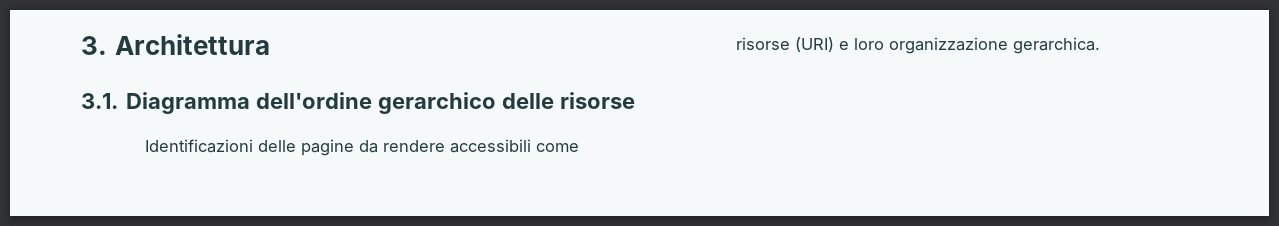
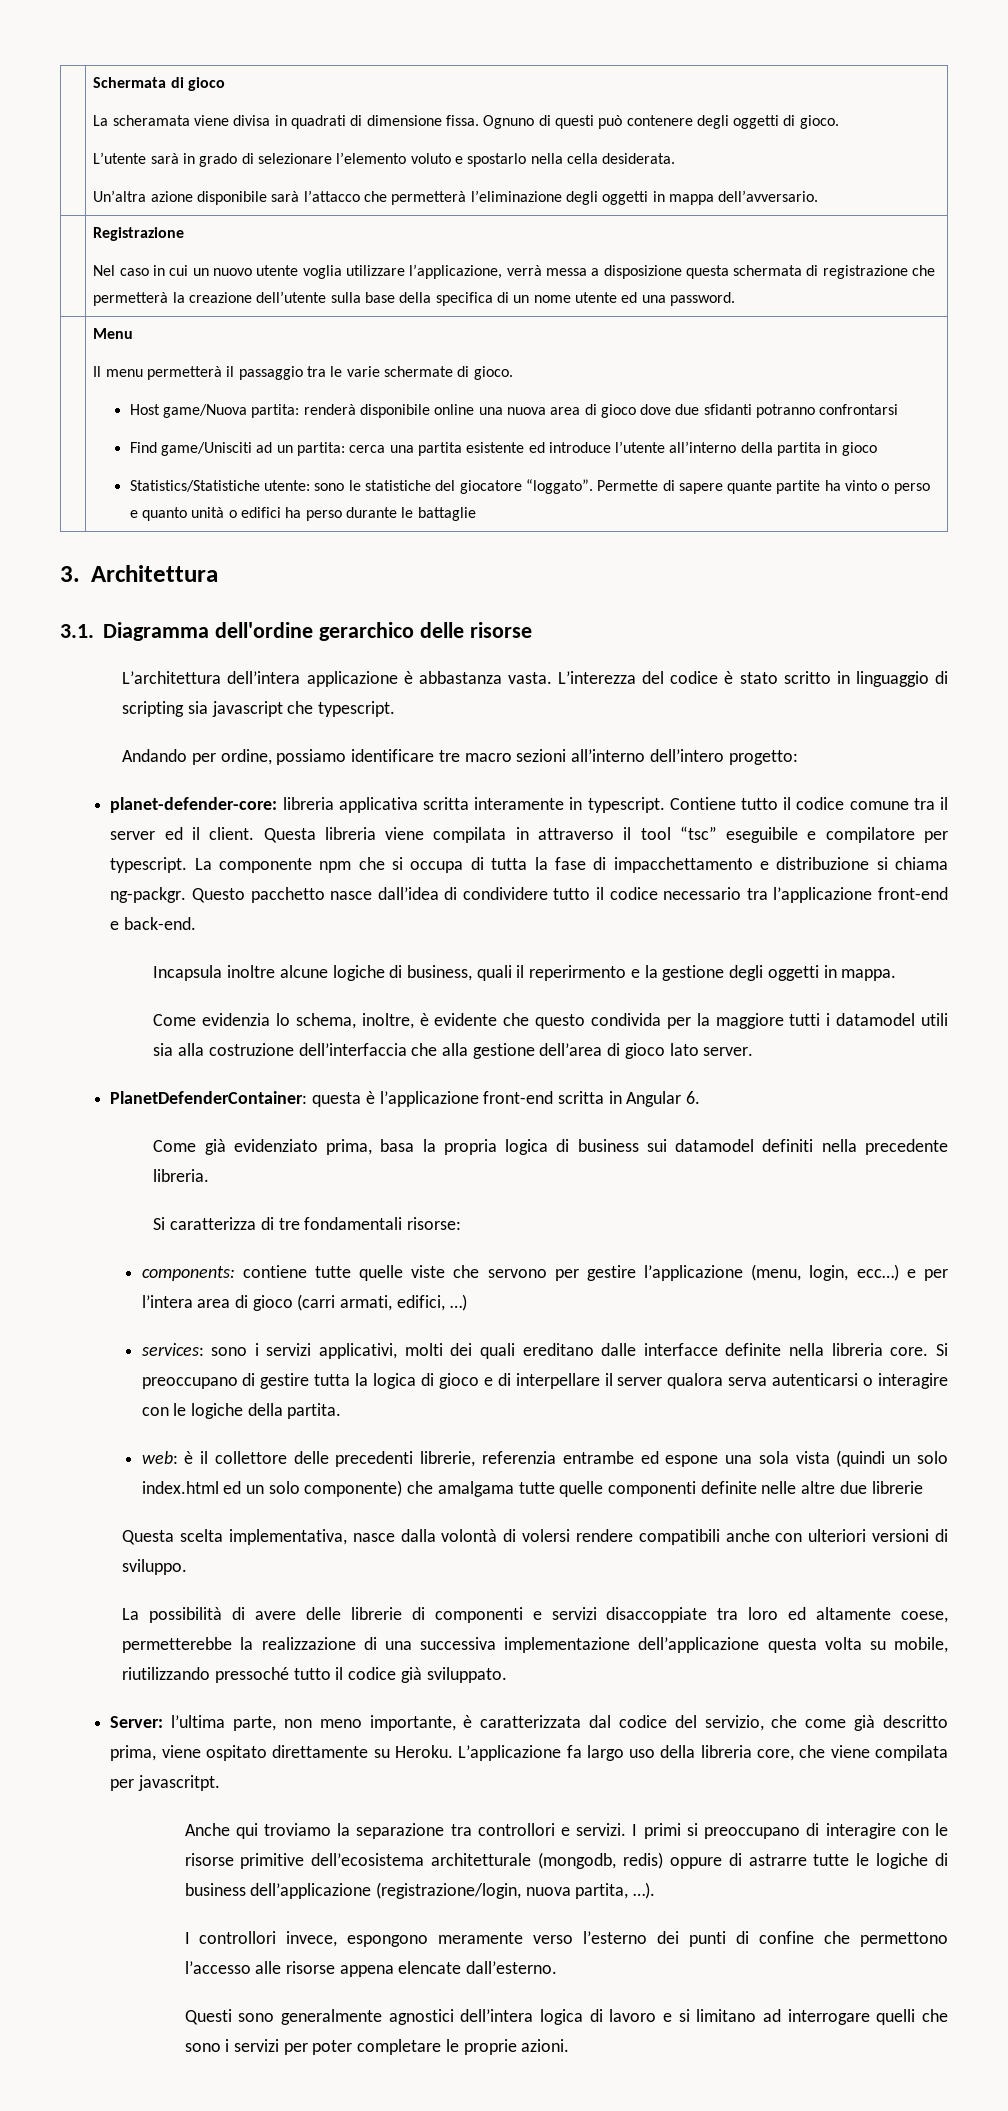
(81, 45) none -> [93,77,225,91] [93,115,839,129] [93,152,676,167] [93,190,819,205] [93,227,185,241] [93,264,936,279] [93,291,735,306] [93,328,134,339] [93,366,513,380] [129,404,899,418] [129,441,877,456] [129,479,930,494] [129,507,476,521] | Schermata di gioco // La scheramata viene divisa in quadrati di dimensione fissa. Ognuno di questi può contenere degli oggetti di gioco. // L’utente sarà in grado di selezionare l’elemento voluto e spostarlo nella cella desiderata. // Un’altra azione disponibile sarà l’attacco che permetterà l’eliminazione degli oggetti in mappa dell’avversario. // | Registrazione // Nel caso in cui un nuovo utente voglia utilizzare l’applicazione, verrà messa a disposizione questa schermata di registrazione che permetterà la creazione dell’utente sulla base della specifica di un nome utente ed una password. // | Menu // Il menu permetterà il passaggio tra le varie schermate di gioco. // Host game/Nuova partita: renderà disponibile online una nuova area di gioco dove due sfidanti potranno confrontarsi // Find game/Unisciti ad un partita: cerca una partita esistente ed introduce l’utente all’interno della partita in gioco // Statistics/Statistiche utente: sono le statistiche del giocatore “loggato”. Permette di sapere quante partite ha vinto o perso e quanto unità o edifici ha perso durante le battaglie //
[145,139,580,156] [736,37,1101,54] Identificazioni delle pagine da rendere accessibili come risorse (URI) e loro organizzazione gerarchica. -> [122,671,948,687] [122,701,396,717] [122,749,798,765] [110,797,949,813] [110,826,949,843] [110,857,948,873] [110,887,948,903] [110,917,197,930] [153,965,897,981] [153,1013,949,1029] [153,1043,754,1059] [110,1091,701,1107] [153,1139,949,1155] [153,1169,210,1182] [153,1217,461,1230] [141,1264,948,1281] [141,1294,467,1311] [141,1343,949,1359] [141,1373,948,1389] [141,1403,342,1419] [141,1450,949,1467] [141,1480,923,1497] [122,1529,949,1545] [122,1559,188,1575] [122,1607,949,1623] [122,1637,949,1653] [122,1667,507,1683] [110,1715,948,1731] [110,1745,948,1761] [110,1775,221,1791] [184,1823,948,1839] [184,1852,949,1869] [184,1882,656,1899] [184,1931,948,1947] [184,1961,558,1977] [184,2009,949,2025] [184,2039,570,2055] L’architettura dell’intera applicazione è abbastanza vasta. L’interezza del codice è stato scritto in linguaggio di scripting sia javascript che typescript. // Andando per ordine, possiamo identificare tre macro sezioni all’interno dell’intero progetto: // planet-defender-core: libreria applicativa scritta interamente in typescript. Contiene tutto il codice comune tra il server ed il client. Questa libreria viene compilata in attraverso il tool “tsc” eseguibile e compilatore per typescript. La componente npm che si occupa di tutta la fase di impacchettamento e distribuzione si chiama ng-packgr. Questo pacchetto nasce dall’idea di condividere tutto il codice necessario tra l’applicazione front-end e back-end. // Incapsula inoltre alcune logiche di business, quali il reperirmento e la gestione degli oggetti in mappa. // Come evidenzia lo schema, inoltre, è evidente che questo condivida per la maggiore tutti i datamodel utili sia alla costruzione dell’interfaccia che alla gestione dell’area di gioco lato server. // PlanetDefenderContainer: questa è l’applicazione front-end scritta in Angular 6. // Come già evidenziato prima, basa la propria logica di business sui datamodel definiti nella precedente libreria. // Si caratterizza di tre fondamentali risorse: // components: contiene tutte quelle viste che servono per gestire l’applicazione (menu, login, ecc…) e per l’intera area di gioco (carri armati, edifici, …) // services: sono i servizi applicativi, molti dei quali ereditano dalle interfacce definite nella libreria core. Si preoccupano di gestire tutta la logica di gioco e di interpellare il server qualora serva autenticarsi o interagire con le logiche della partita. // web: è il collettore delle precedenti librerie, referenzia entrambe ed espone una sola vista (quindi un solo index.html ed un solo componente) che amalgama tutte quelle componenti definite nelle altre due librerie // Questa scelta implementativa, nasce dalla volontà di volersi rendere compatibili anche con ulteriori versioni di sviluppo. // La possibilità di avere delle librerie di componenti e servizi disaccoppiate tra loro ed altamente coese, permetterebbe la realizzazione di una successiva implementazione dell’applicazione questa volta su mobile, riutilizzando pressoché tutto il codice già sviluppato. // Server: l’ultima parte, non meno importante, è caratterizzata dal codice del servizio, che come già descritto prima, viene ospitato direttamente su Heroku. L’applicazione fa largo uso della libreria core, che viene compilata per javascritpt. // Anche qui troviamo la separazione tra controllori e servizi. I primi si preoccupano di interagire con le risorse primitive dell’ecosistema architetturale (mongodb, redis) oppure di astrarre tutte le logiche di business dell’applicazione (registrazione/login, nuova partita, …). // I controllori invece, espongono meramente verso l’esterno dei punti di confine che permettono l’accesso alle risorse appena elencate dall’esterno. // Questi sono generalmente agnostici dell’intera logica di lavoro e si limitano ad interrogare quelli che sono i servizi per poter completare le proprie azioni.

